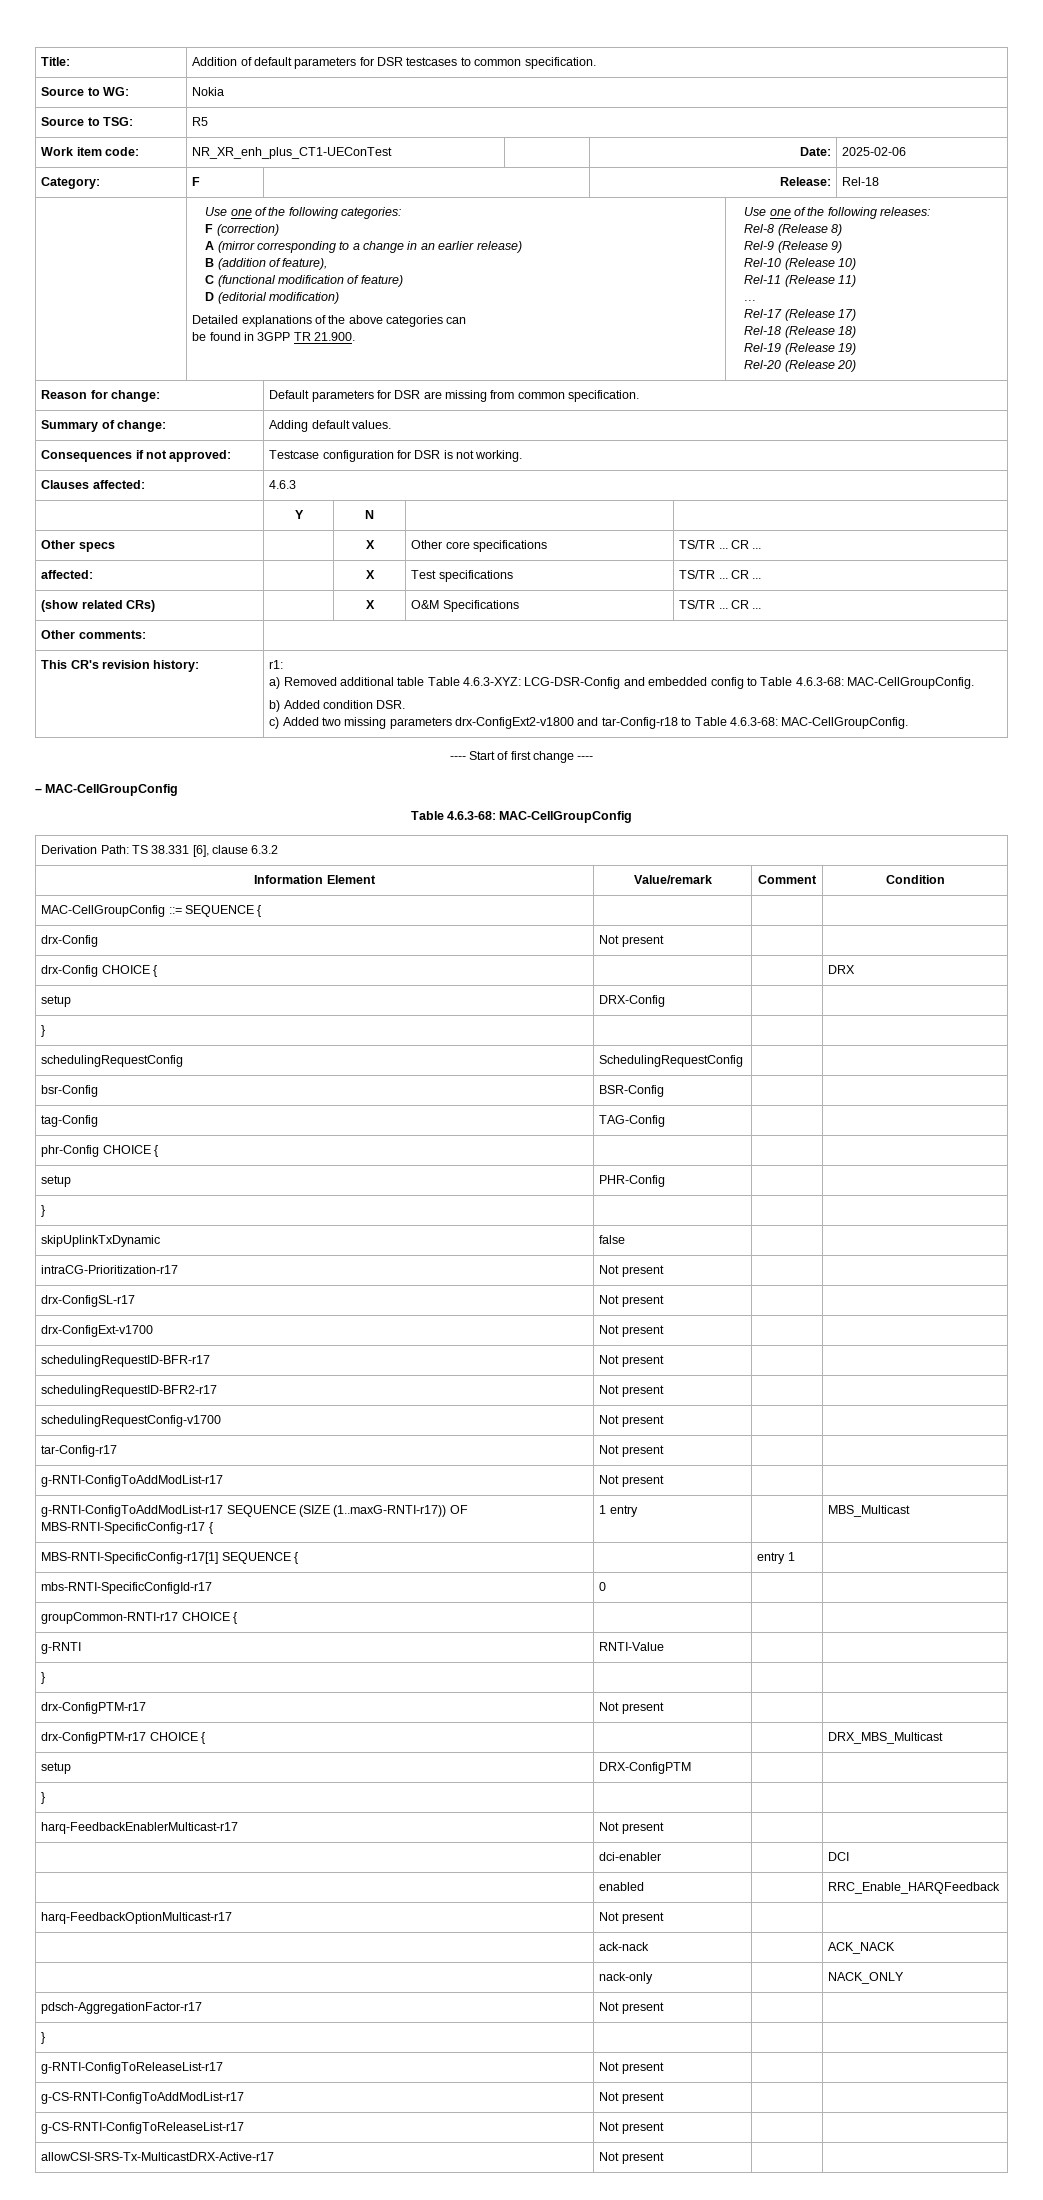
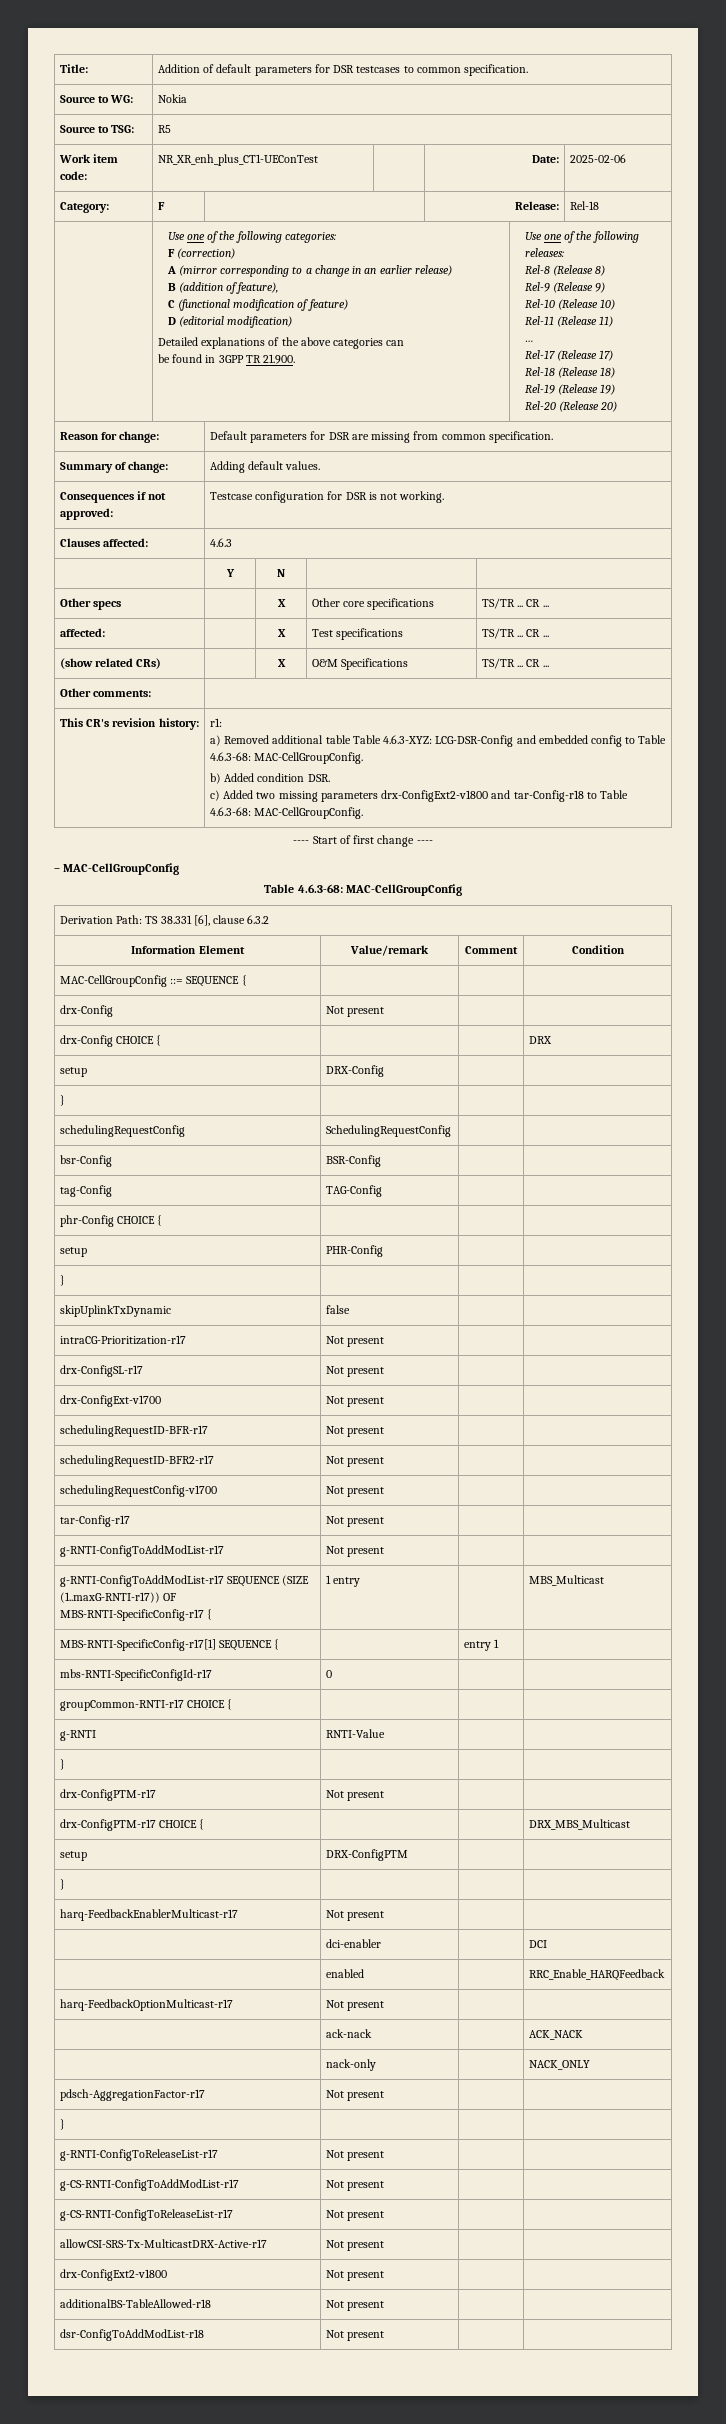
(664, 2158) none -> [59,2269,167,2281] [325,2270,385,2281] [59,2299,211,2308] [325,2300,385,2311] [59,2329,204,2341] [325,2330,385,2341] // drx-ConfigExt2-v1800 | Not present | | // additionalBS-TableAllowed-r18 | Not present | | // dsr-ConfigToAddModList-r18 | Not present | |

